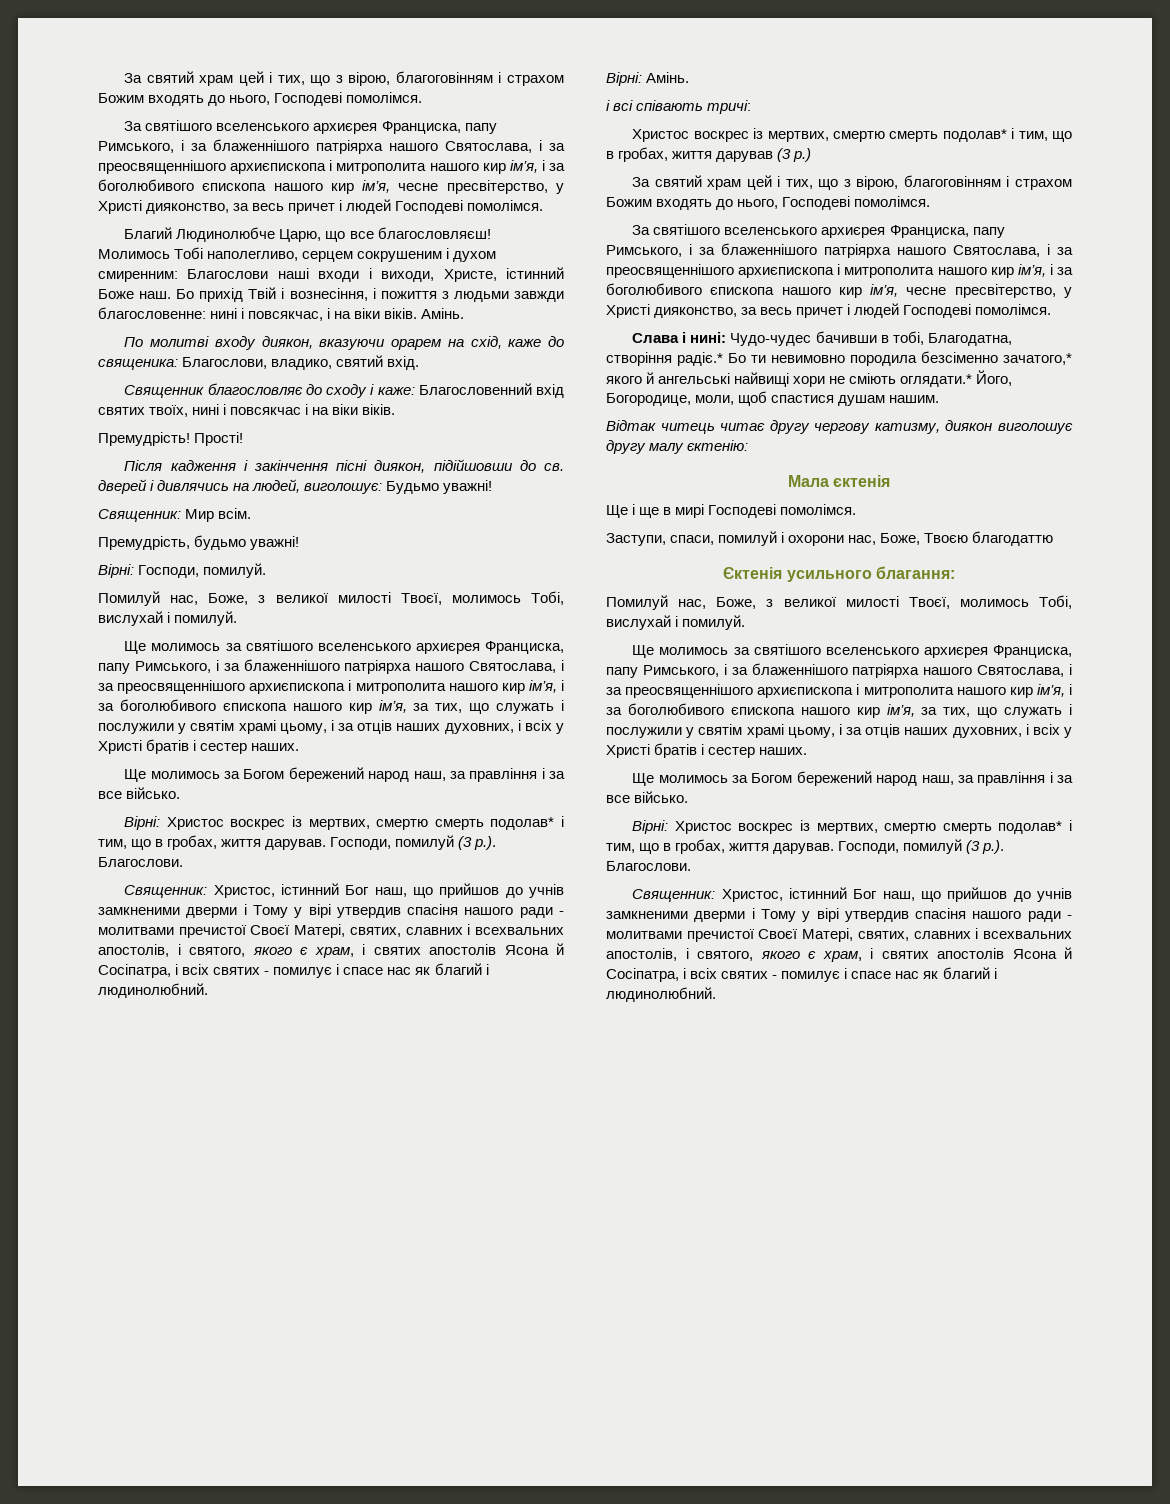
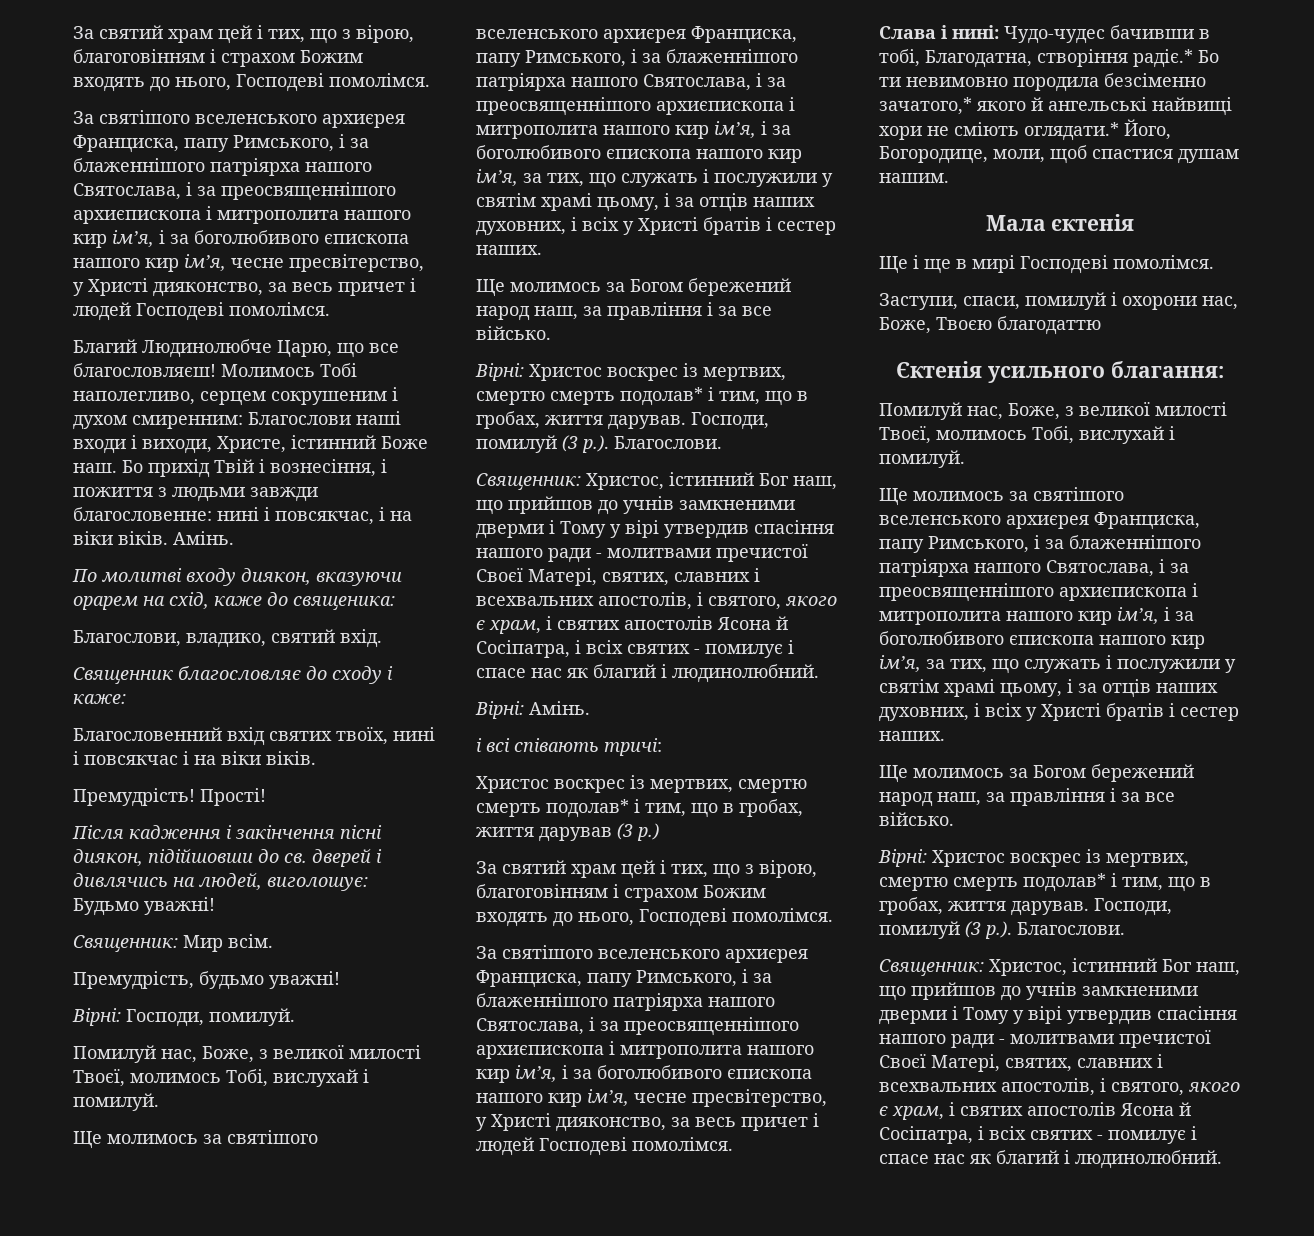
(178, 364) none -> (395, 603) //
(415, 391) none -> (126, 699) //
[407,904,459,915] спасіня -> [754,520,834,534] спасіння
[606,420,1073,434] [606,440,749,454] // Відтак читець читає другу чергову катизму, диякон виголошує другу малу єктенію: -> (949, 178) none
[915,908,967,919] спасіня -> [1157,1006,1237,1020] спасіння

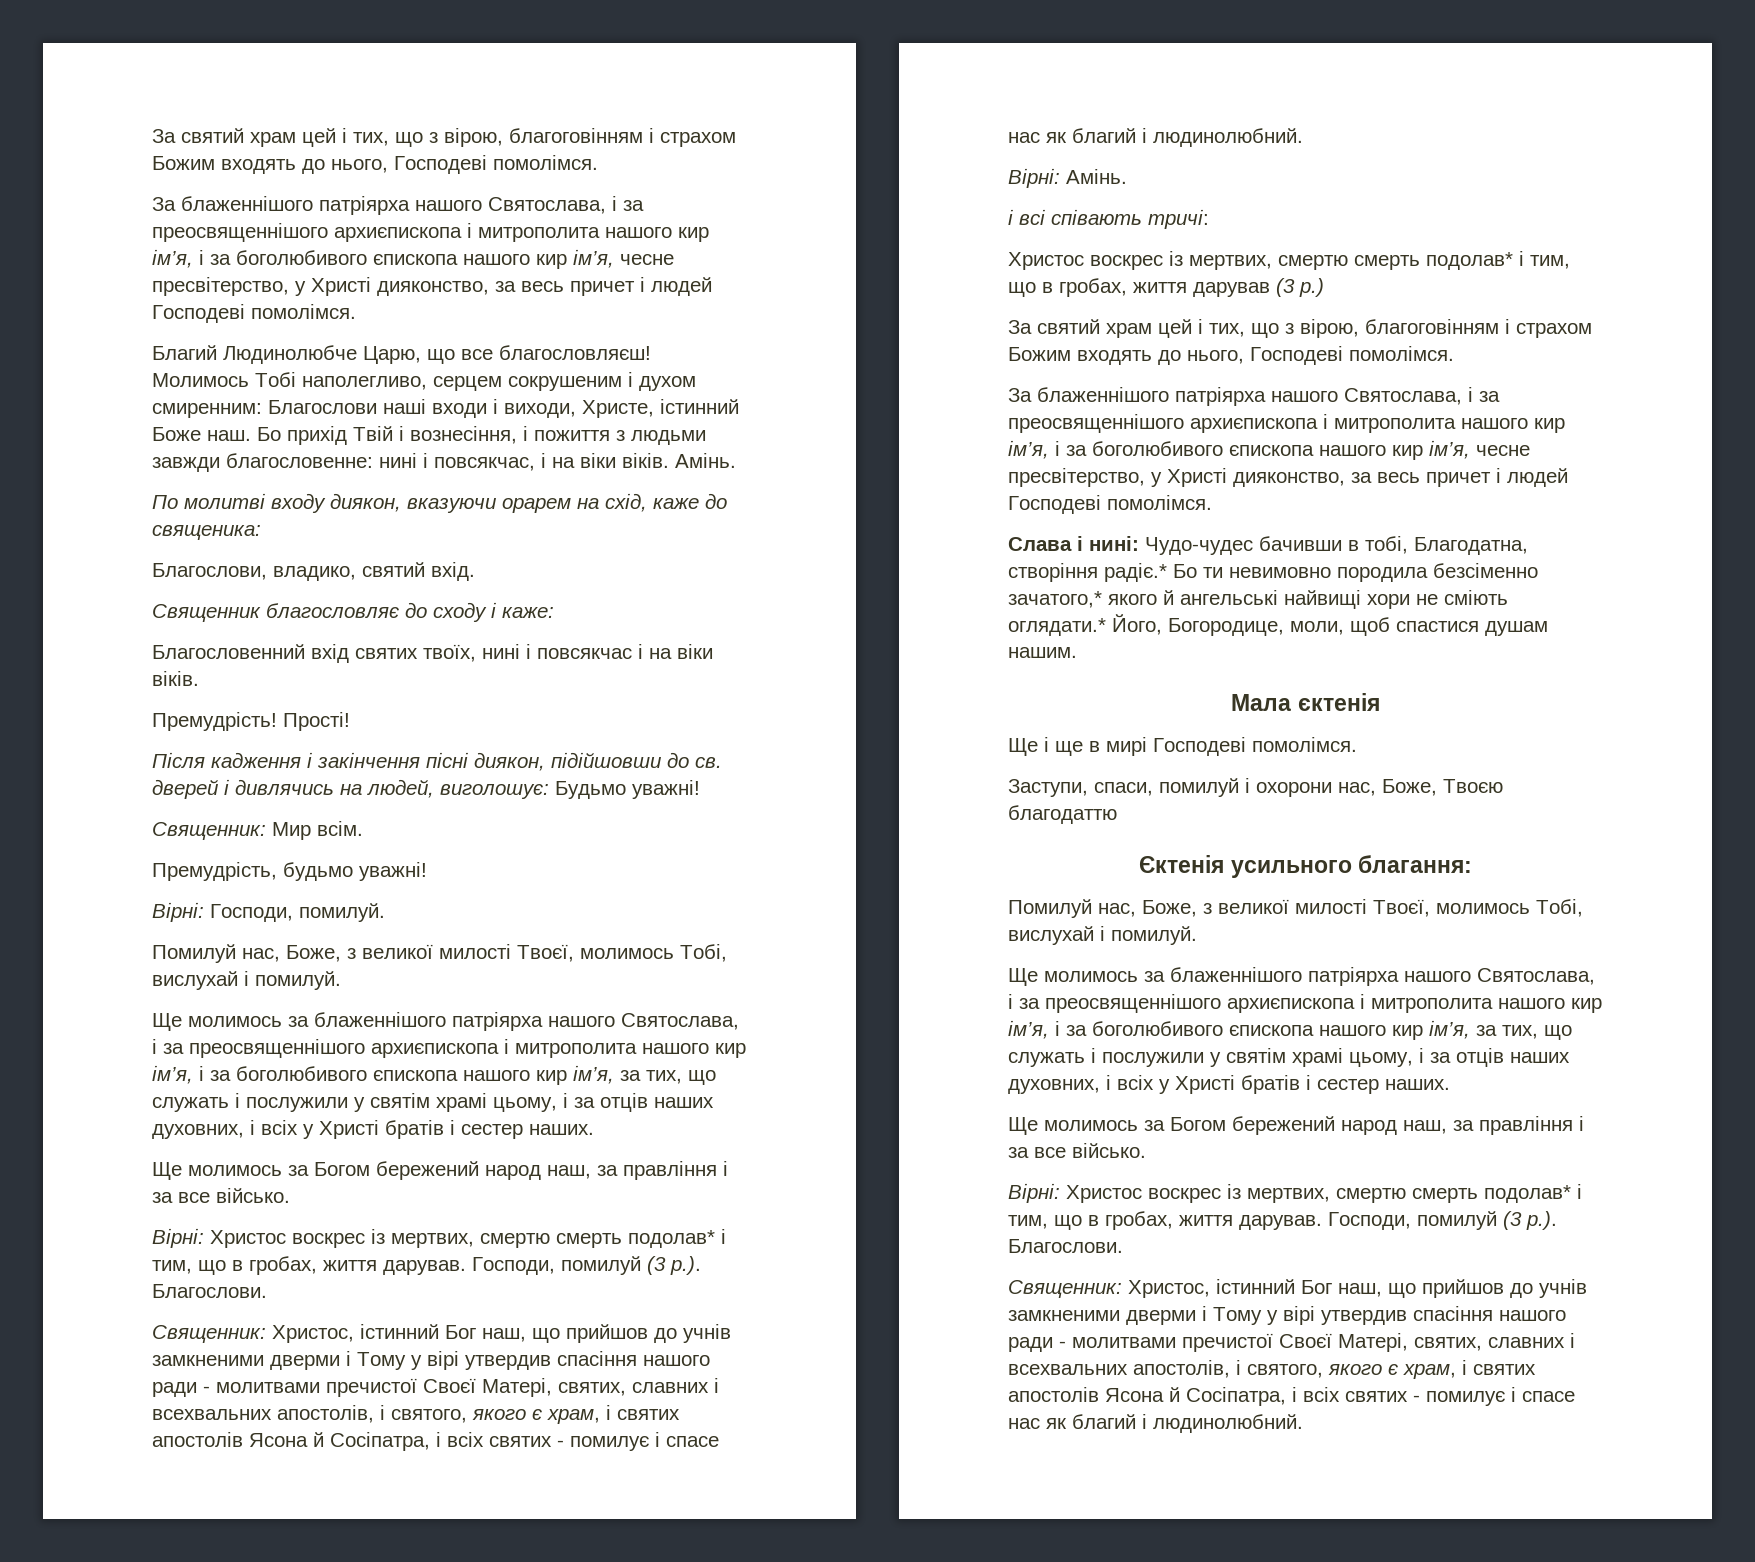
[99,110,405,128] [73,134,369,153] святішого вселенського архиєрея Франциска, папу Римського, і за -> (176, 204) none
[227,1130,318,1144] [476,26,797,44] [476,49,661,67] святішого вселенського архиєрея Франциска, папу Римського, і за -> (309, 1021) none
[502,945,808,963] [476,969,772,988] святішого вселенського архиєрея Франциска, папу Римського, і за -> (1032, 395) none
[1033,487,1124,501] [879,512,1200,530] [879,535,1064,553] святішого вселенського архиєрея Франциска, папу Римського, і за -> (1165, 976) none

